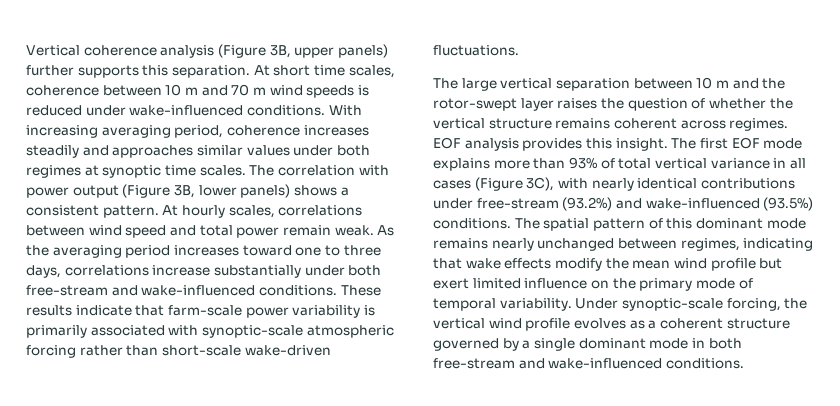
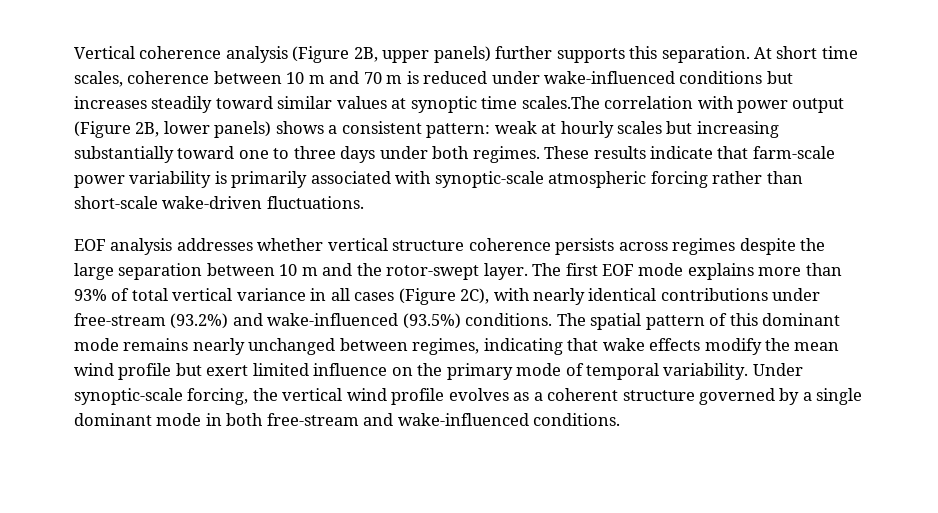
[269,45,291,58] 3B, -> [353,47,378,62] 2B,
[269,85,355,98] wind speeds -> (403, 79) none
[246,105,362,116] [26,125,369,138] [26,145,370,158] [26,165,81,178] conditions. With increasing averaging period, coherence increases steadily and approaches similar values under both regimes -> [679,71,793,84] [74,96,387,113] conditions but increases steadily toward similar values
[199,165,275,176] scales. The -> [521,96,600,109] scales.The
[173,185,195,198] 3B, -> [135,122,160,137] 2B,
[102,205,363,218] [26,225,395,238] [26,245,381,258] [26,265,382,278] [26,285,337,296] pattern. At hourly scales, correlations between wind speed and total power remain weak. As the averaging period increases toward one to three days, correlations increase substantially under both free-stream and wake-influenced conditions. -> [426,121,779,138] [74,146,540,163] pattern: weak at hourly scales but increasing substantially toward one to three days under both regimes.
[433,78,553,91] The large vertical -> [74,238,826,255] [74,263,114,280] EOF analysis addresses whether vertical structure coherence persists across regimes despite the large
[520,98,793,111] [433,118,789,131] [433,137,668,151] layer raises the question of whether the vertical structure remains coherent across regimes. EOF analysis provides this insight. -> [483,263,528,280] layer.
[526,177,555,191] 3C), -> [460,288,490,304] 2C),

